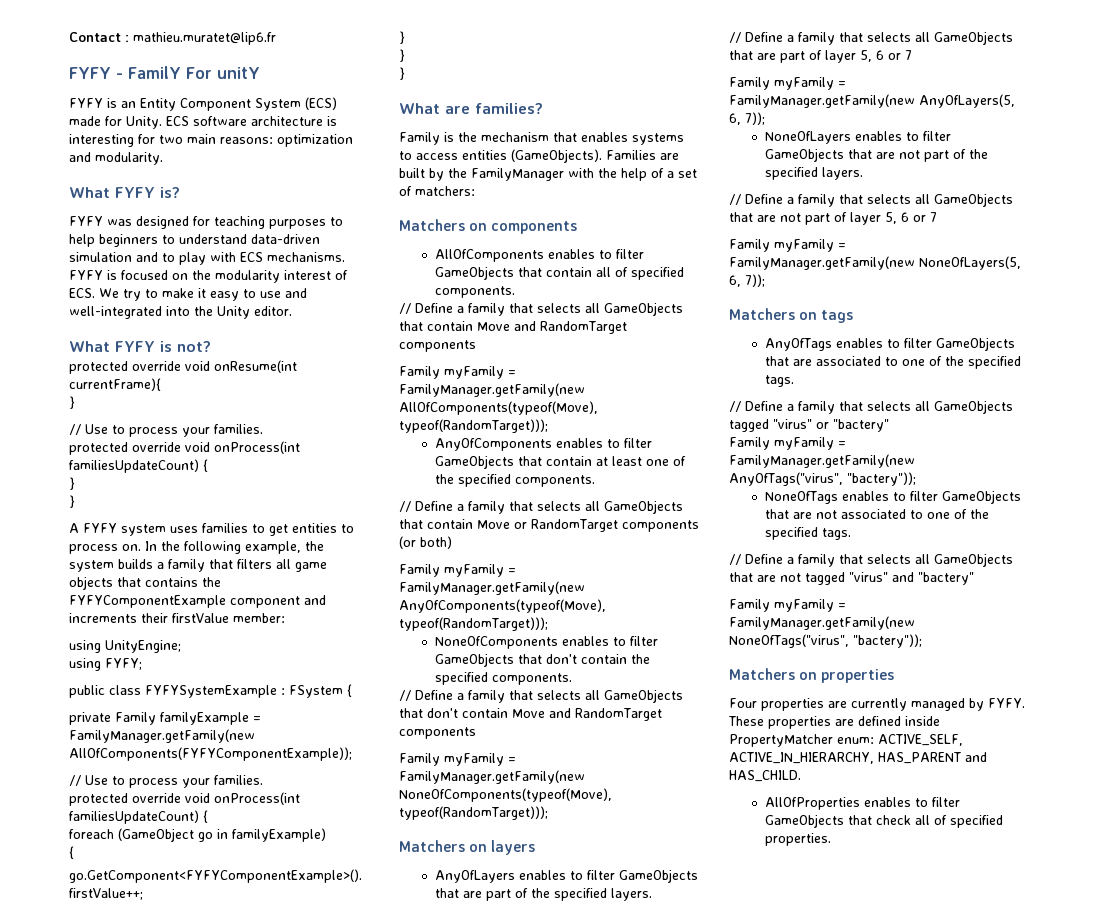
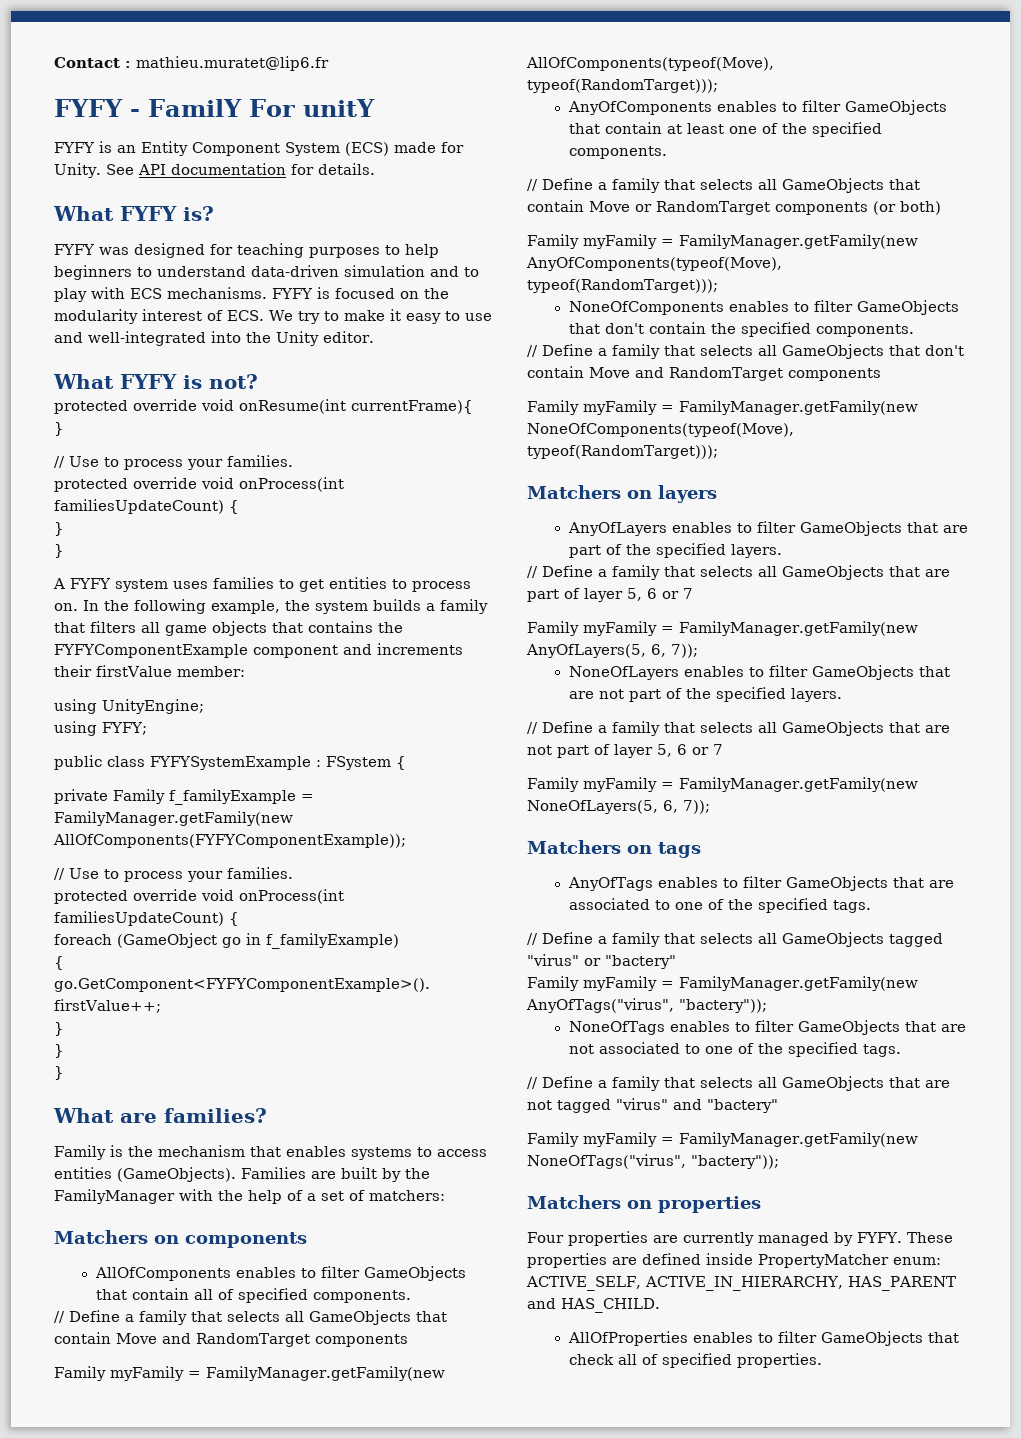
[166,116,337,126] [69,134,353,147] [69,152,163,165] ECS software architecture is interesting for two main reasons: optimization and modularity. -> [105,163,375,175] See API documentation for details.
[160,712,249,725] familyExample -> [168,789,296,805] f_familyExample
[232,828,326,842] familyExample) -> [266,933,399,949] f_familyExample)

